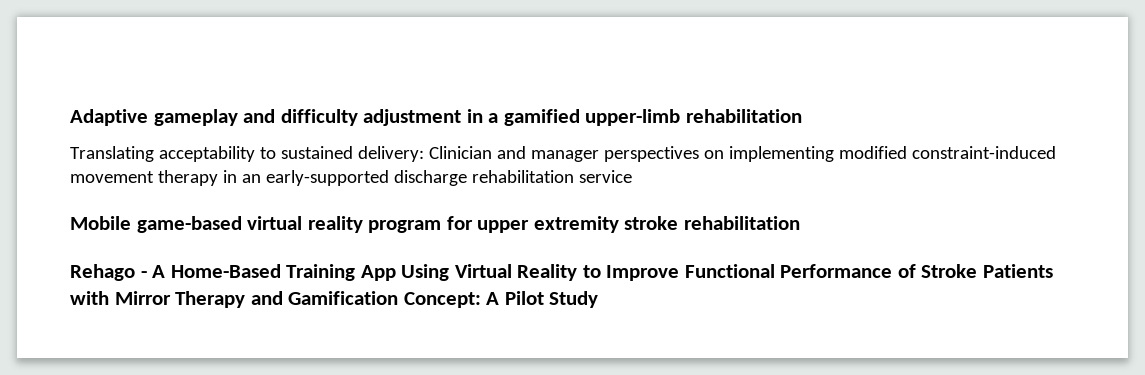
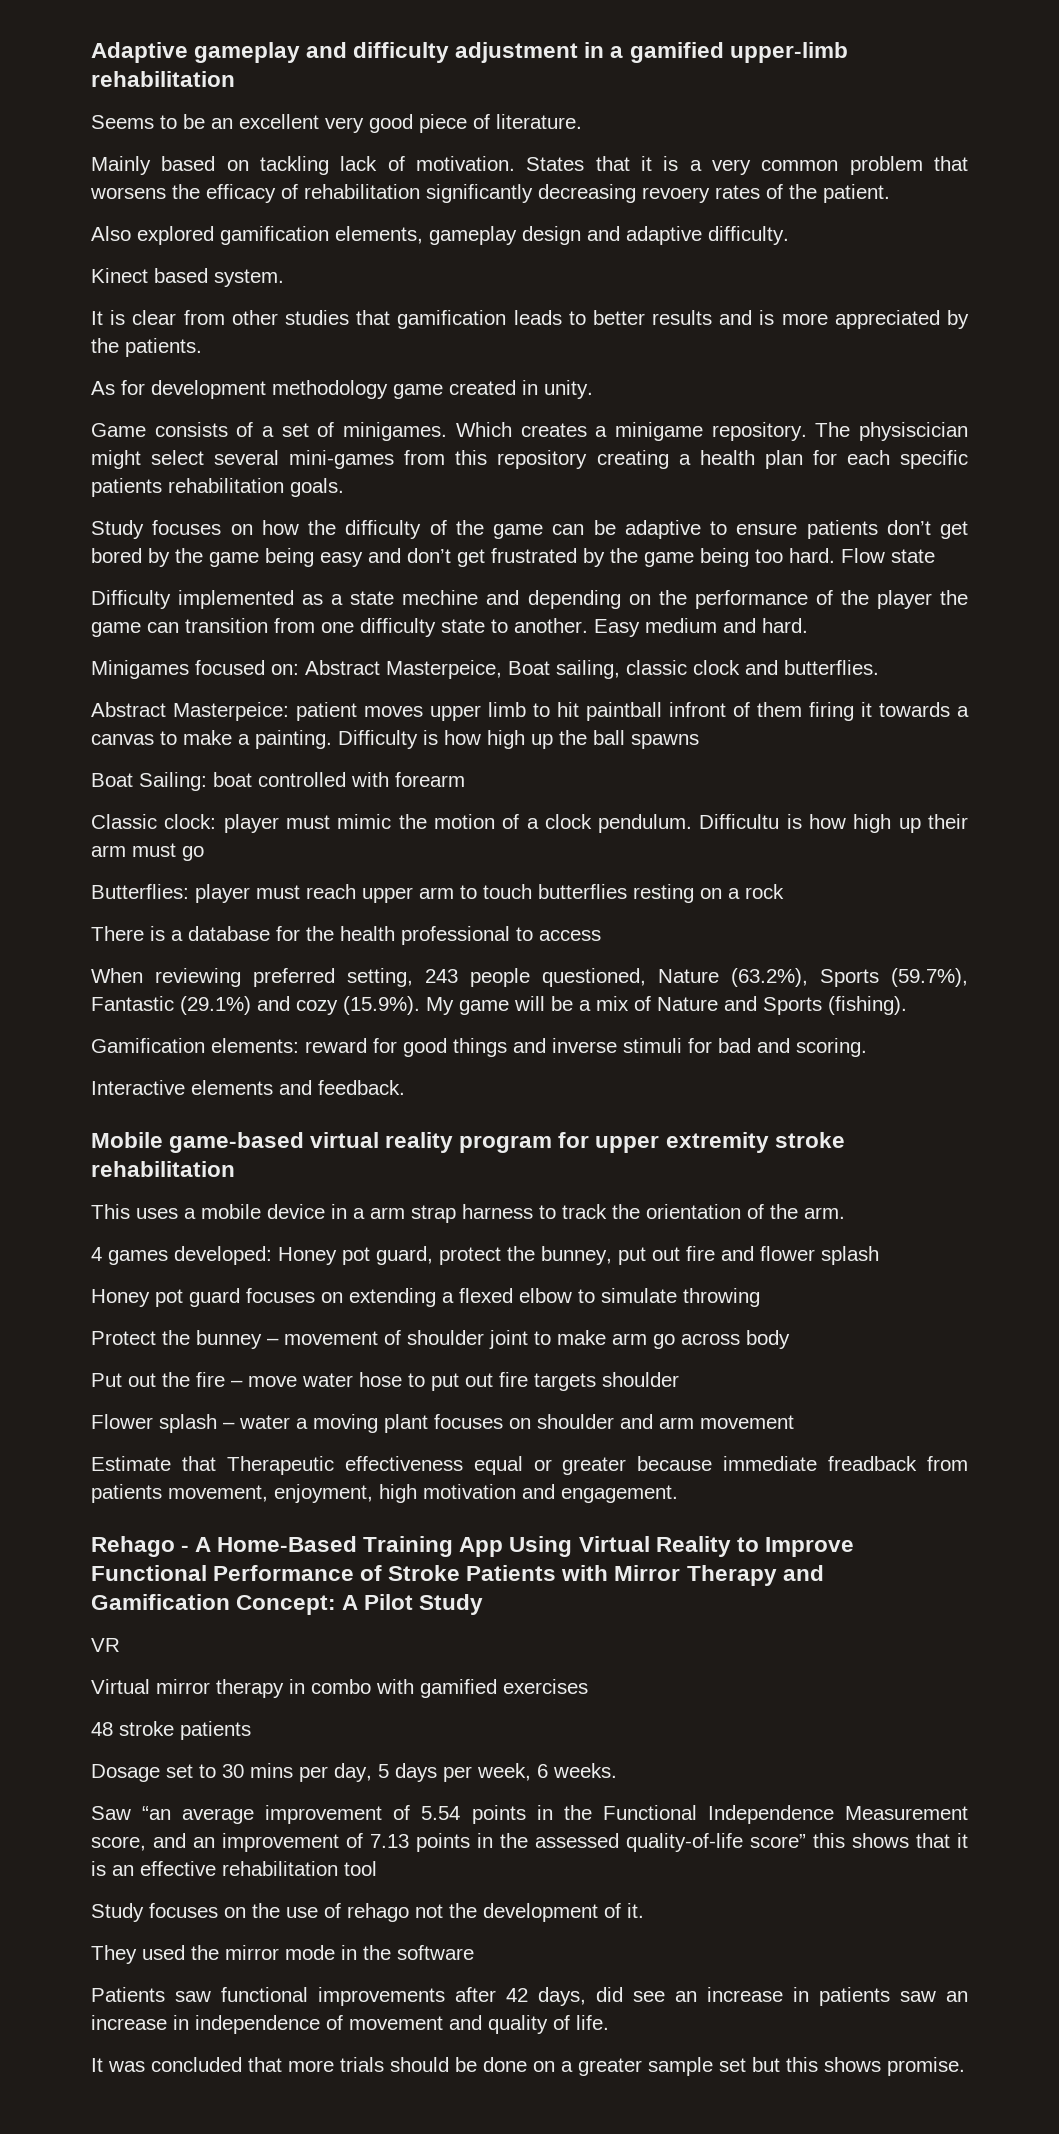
[70,146,1056,162] [70,170,632,186] Translating acceptability to sustained delivery: Clinician and manager perspectives on implementing modified constraint-induced movement therapy in an early-supported discharge rehabilitation service -> [91,114,582,133] [91,156,969,175] [90,184,890,203] [91,226,789,245] [91,268,284,287] [91,310,969,329] [91,338,202,357] [91,380,593,399] [91,422,968,441] [91,450,969,469] [91,478,344,497] [91,520,968,539] [91,548,935,567] [91,590,968,609] [91,618,808,637] [91,660,879,679] [91,702,969,721] [91,730,699,749] [91,772,465,791] [91,814,968,833] [91,843,204,861] [91,884,784,903] [91,926,601,945] [91,968,968,987] [91,996,907,1015] [91,1038,867,1057] [91,1080,405,1095] Seems to be an excellent very good piece of literature. // Mainly based on tackling lack of motivation. States that it is a very common problem that worsens the efficacy of rehabilitation significantly decreasing revoery rates of the patient. // Also explored gamification elements, gameplay design and adaptive difficulty. // Kinect based system. // It is clear from other studies that gamification leads to better results and is more appreciated by the patients. // As for development methodology game created in unity. // Game consists of a set of minigames. Which creates a minigame repository. The physiscician might select several mini-games from this repository creating a health plan for each specific patients rehabilitation goals. // Study focuses on how the difficulty of the game can be adaptive to ensure patients don’t get bored by the game being easy and don’t get frustrated by the game being too hard. Flow state // Difficulty implemented as a state mechine and depending on the performance of the player the game can transition from one difficulty state to another. Easy medium and hard. // Minigames focused on: Abstract Masterpeice, Boat sailing, classic clock and butterflies. // Abstract Masterpeice: patient moves upper limb to hit paintball infront of them firing it towards a canvas to make a painting. Difficulty is how high up the ball spawns // Boat Sailing: boat controlled with forearm // Classic clock: player must mimic the motion of a clock pendulum. Difficultu is how high up their arm must go // Butterflies: player must reach upper arm to touch butterflies resting on a rock // There is a database for the health professional to access // When reviewing preferred setting, 243 people questioned, Nature (63.2%), Sports (59.7%), Fantastic (29.1%) and cozy (15.9%). My game will be a mix of Nature and Sports (fishing). // Gamification elements: reward for good things and inverse stimuli for bad and scoring. // Interactive elements and feedback.
(800, 223) none -> [91,1204,845,1223] [91,1246,879,1265] [91,1288,760,1307] [91,1330,790,1349] [91,1372,679,1391] [91,1414,794,1433] [91,1456,968,1475] [91,1484,678,1503] // This uses a mobile device in a arm strap harness to track the orientation of the arm. // 4 games developed: Honey pot guard, protect the bunney, put out fire and flower splash // Honey pot guard focuses on extending a flexed elbow to simulate throwing // Protect the bunney – movement of shoulder joint to make arm go across body // Put out the fire – move water hose to put out fire targets shoulder // Flower splash – water a moving plant focuses on shoulder and arm movement // Estimate that Therapeutic effectiveness equal or greater because immediate freadback from patients movement, enjoyment, high motivation and engagement.
(599, 299) none -> [91,1638,120,1652] [91,1679,588,1698] [91,1721,251,1740] [91,1763,617,1782] [91,1805,968,1824] [91,1833,968,1852] [91,1861,377,1876] [91,1903,644,1922] [91,1945,474,1964] [91,1987,968,2006] [91,2015,609,2034] [91,2057,965,2076] // VR // Virtual mirror therapy in combo with gamified exercises // 48 stroke patients // Dosage set to 30 mins per day, 5 days per week, 6 weeks. // Saw “an average improvement of 5.54 points in the Functional Independence Measurement score, and an improvement of 7.13 points in the assessed quality-of-life score” this shows that it is an effective rehabilitation tool // Study focuses on the use of rehago not the development of it. // They used the mirror mode in the software // Patients saw functional improvements after 42 days, did see an increase in patients saw an increase in independence of movement and quality of life. // It was concluded that more trials should be done on a greater sample set but this shows promise.

